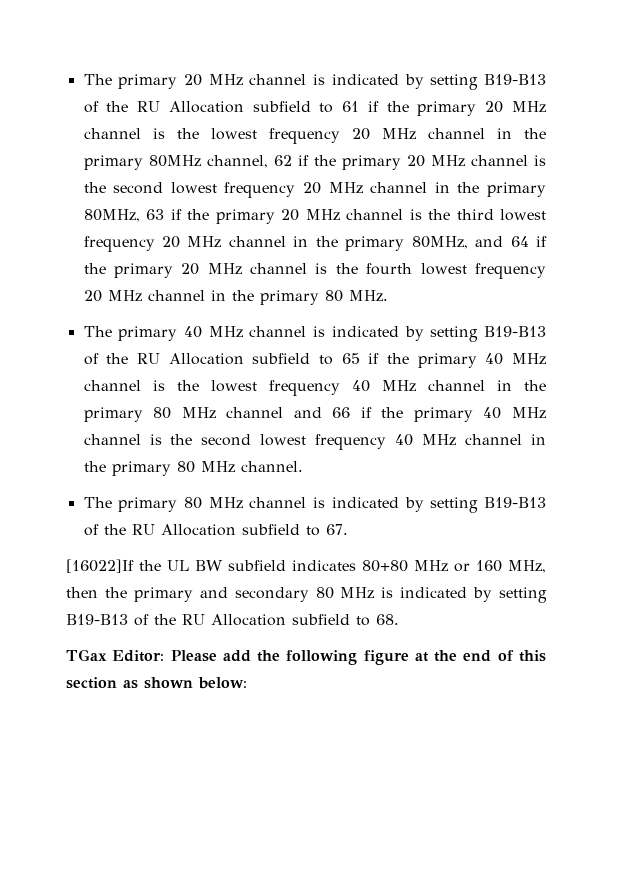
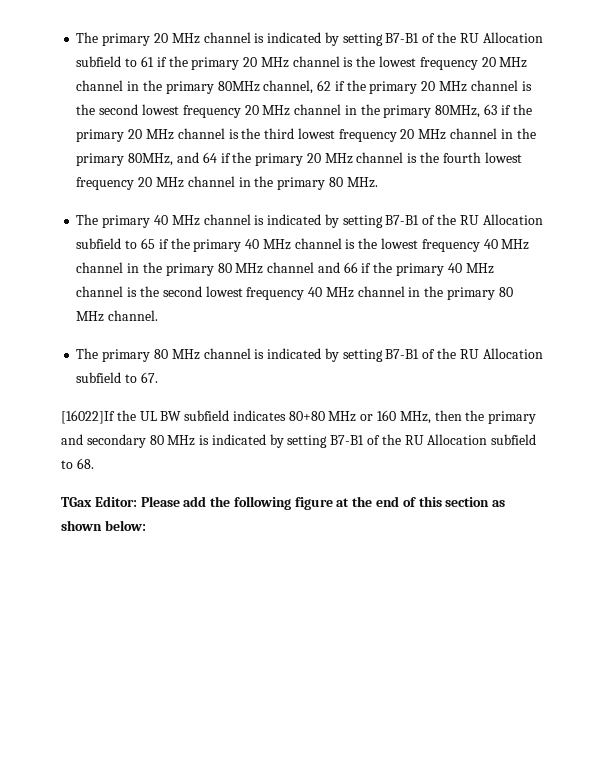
[484,74,546,85] B19-B13 -> [385,33,420,43] B7-B1
[484,326,546,337] B19-B13 -> [385,215,420,225] B7-B1
[484,497,546,508] B19-B13 -> [385,349,420,359] B7-B1
[66,614,128,625] B19-B13 -> [330,435,365,445] B7-B1

